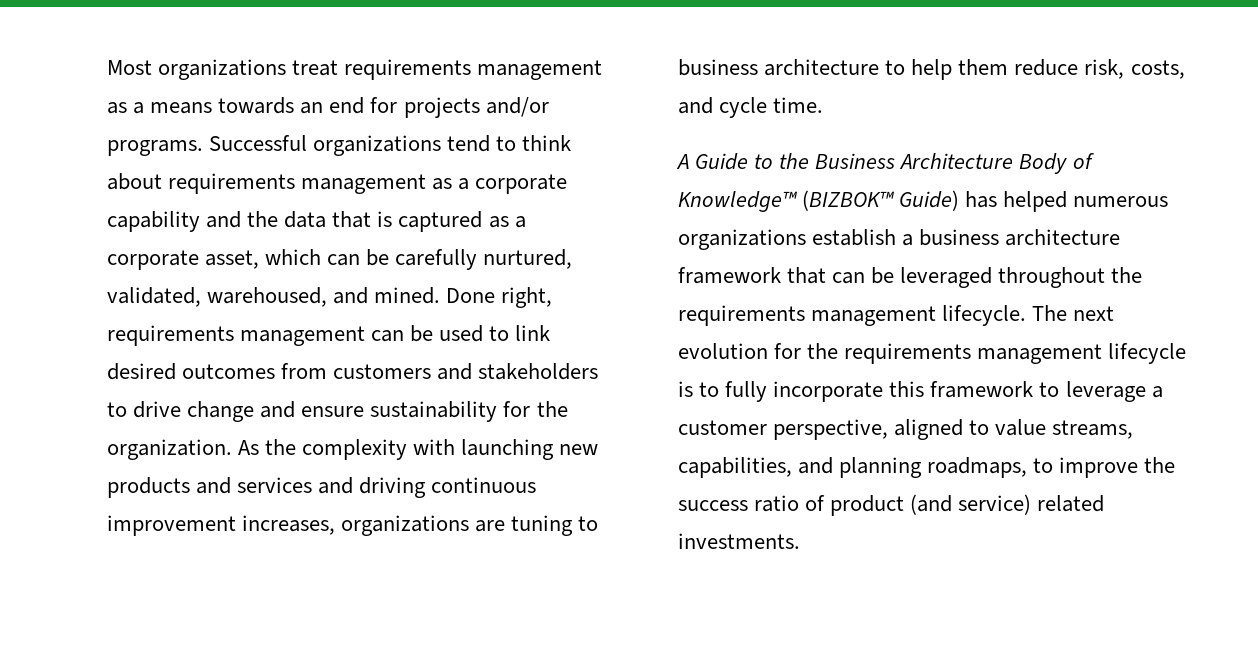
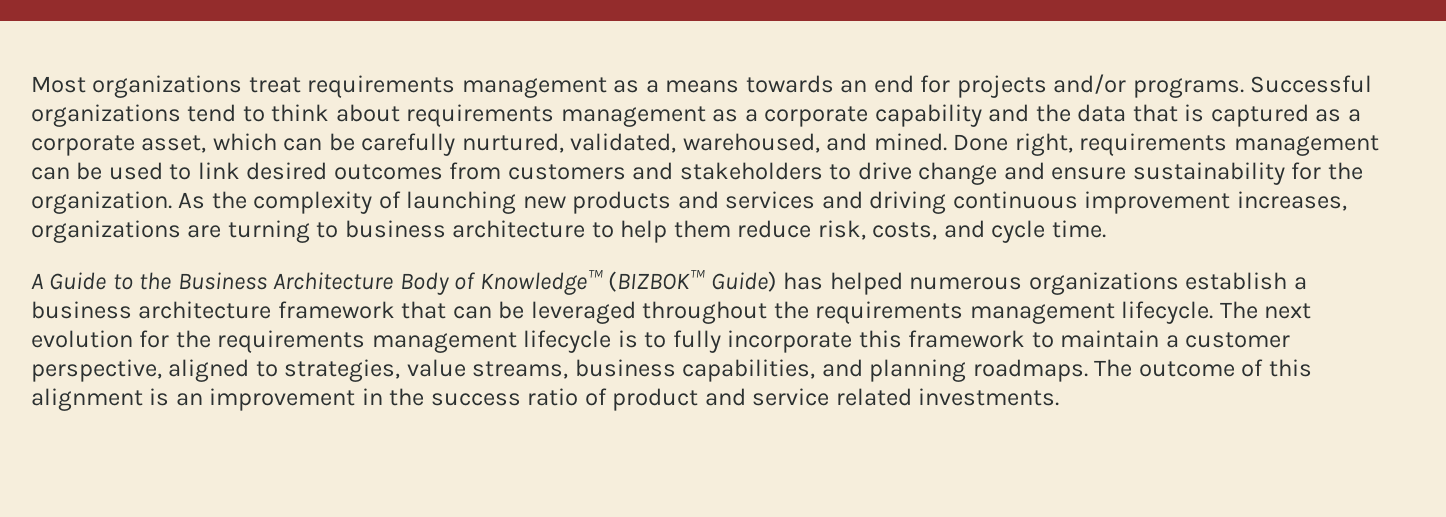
[413,439,456,455] with -> [378,191,401,209] of
[511,515,574,536] tuning -> [227,220,310,243] turning
[1065,381,1146,402] leverage -> [1060,330,1160,348] maintain
(990, 427) none -> [284,359,401,382] strategies,
(1134, 429) none -> [574,359,676,377] business
[927,457,1139,478] roadmaps, to improve -> [972,359,1312,382] [31,388,383,411] roadmaps. The outcome of this alignment is an improvement in
[910,494,1032,515] (and service) -> [704,388,830,406] and service

